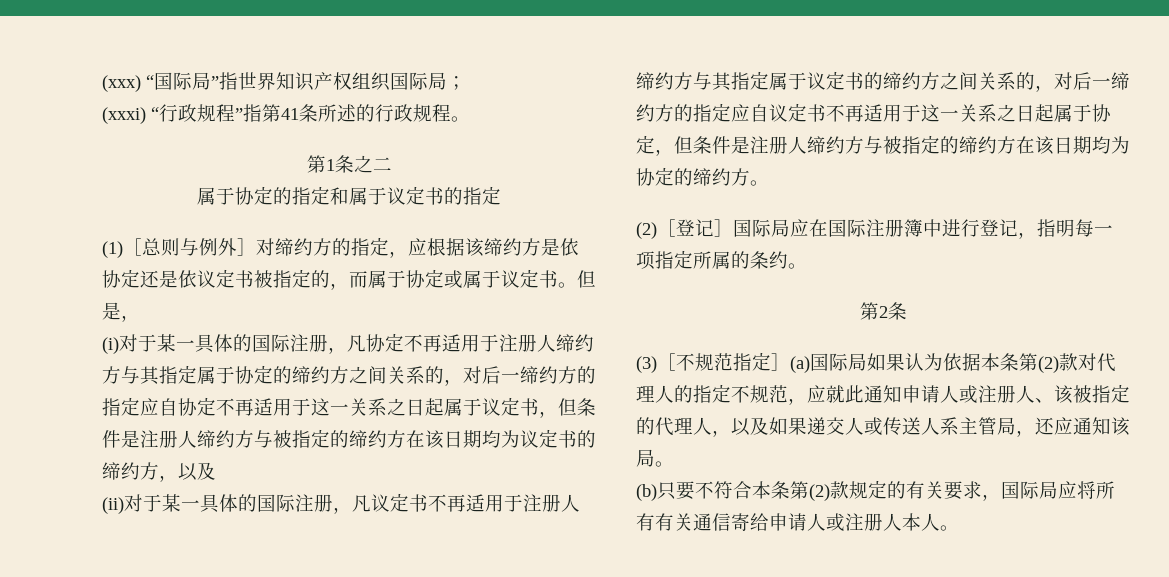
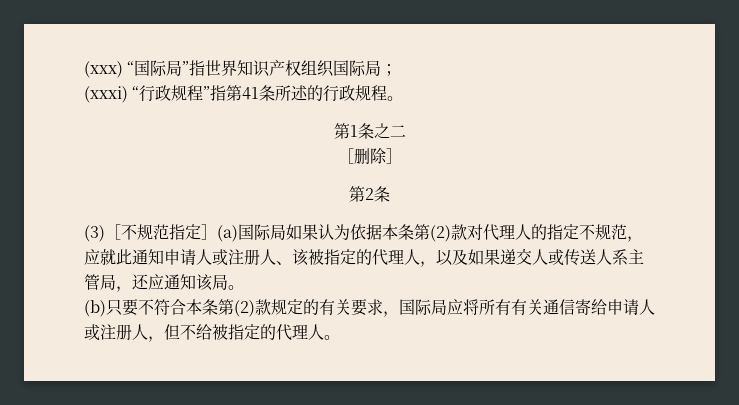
[197,186,501,205] [102,237,579,258] [102,269,596,290] [102,302,140,322] [102,333,594,354] [102,365,596,386] [102,397,596,418] [102,429,596,449] [102,462,216,482] [102,493,580,514] [636,71,1130,92] [636,103,1112,122] [636,135,1130,156] [636,167,769,186] [636,219,1113,239] [636,250,807,270] 属于协定的指定和属于议定书的指定 // (1)［总则与例外］对缔约方的指定，应根据该缔约方是依协定还是依议定书被指定的，而属于协定或属于议定书。但是， // (i)对于某一具体的国际注册，凡协定不再适用于注册人缔约方与其指定属于协定的缔约方之间关系的，对后一缔约方的指定应自协定不再适用于这一关系之日起属于议定书，但条件是注册人缔约方与被指定的缔约方在该日期均为议定书的缔约方，以及 // (ii)对于某一具体的国际注册，凡议定书不再适用于注册人缔约方与其指定属于议定书的缔约方之间关系的，对后一缔约方的指定应自议定书不再适用于这一关系之日起属于协定，但条件是注册人缔约方与被指定的缔约方在该日期均为协定的缔约方。 // (2)［登记］国际局应在国际注册簿中进行登记，指明每一项指定所属的条约。 -> [337,148,402,164] ［删除］
[902,513,921,531] 本 -> [148,324,308,342] ，但不给被指定的代理

